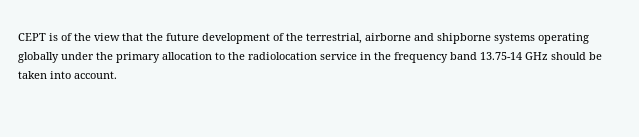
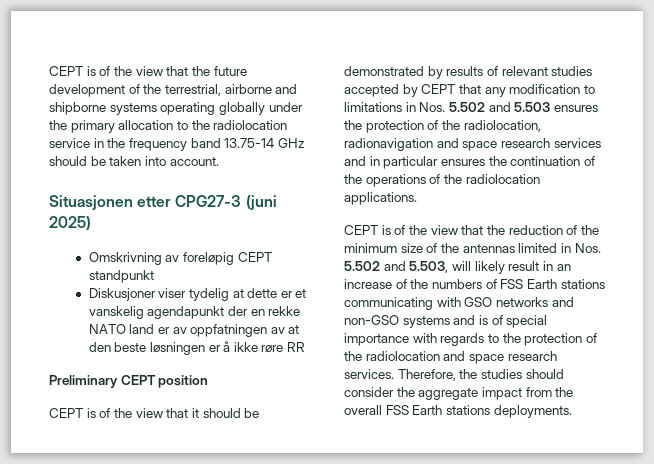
(117, 75) none -> [49,195,277,210] [49,216,91,231] [88,252,272,265] [88,270,154,283] [88,288,307,301] [88,306,301,319] [88,324,300,337] [88,341,306,355] [49,375,209,388] [49,408,260,418] [344,66,593,79] [344,84,595,97] [344,102,598,112] [344,120,541,133] [344,138,601,151] [344,156,595,169] [344,174,540,187] [344,192,417,205] [344,225,599,235] [344,243,601,253] [344,261,571,274] [344,279,605,289] [344,297,574,310] [344,315,548,328] [344,333,597,346] [344,351,557,364] [344,369,564,381] [344,387,574,400] [344,405,572,418] // Situasjonen etter CPG27-3 (juni 2025) // Omskrivning av foreløpig CEPT standpunkt // Diskusjoner viser tydelig at dette er et vanskelig agendapunkt der en rekke NATO land er av oppfatningen av at den beste løsningen er å ikke røre RR // Preliminary CEPT position // CEPT is of the view that it should be demonstrated by results of relevant studies accepted by CEPT that any modification to limitations in Nos. 5.502 and 5.503 ensures the protection of the radiolocation, radionavigation and space research services and in particular ensures the continuation of the operations of the radiolocation applications. // CEPT is of the view that the reduction of the minimum size of the antennas limited in Nos. 5.502 and 5.503, will likely result in an increase of the numbers of FSS Earth stations communicating with GSO networks and non-GSO systems and is of special importance with regards to the protection of the radiolocation and space research services. Therefore, the studies should consider the aggregate impact from the overall FSS Earth stations deployments.

